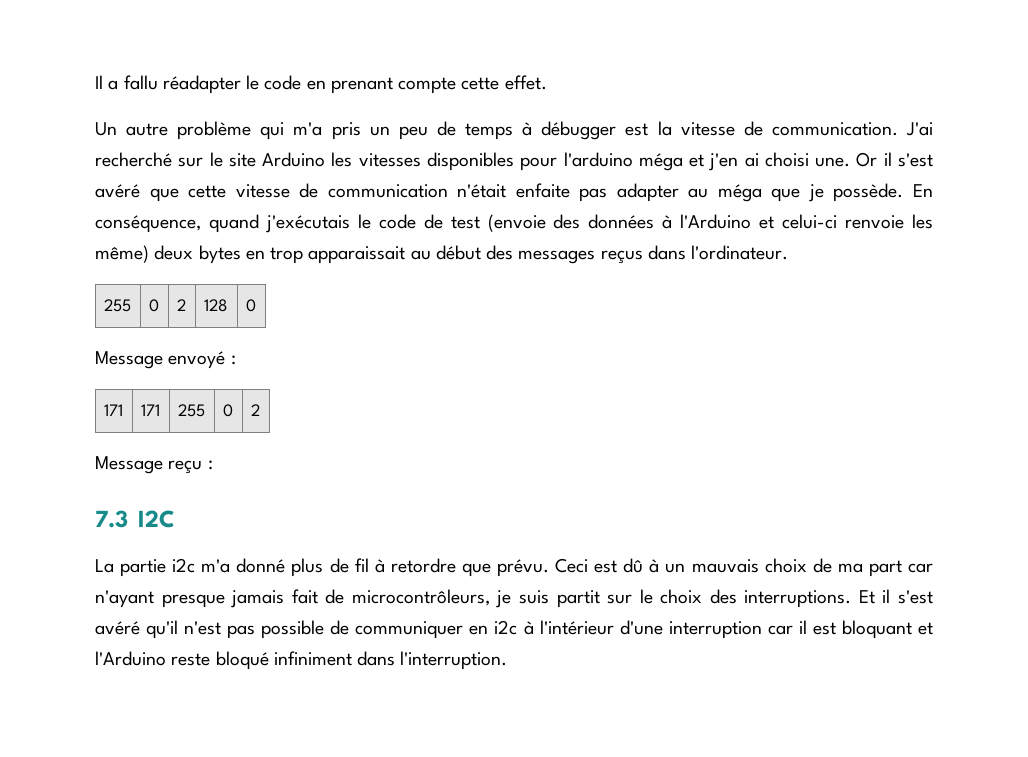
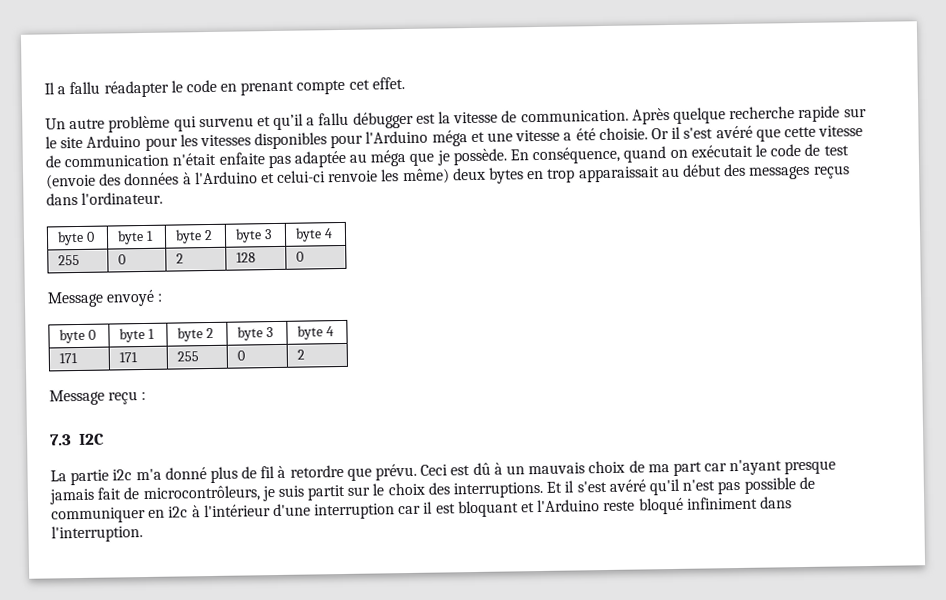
[461,77,500,90] cette -> [348,79,370,90] cet
[293,121,533,140] m'a pris un peu de temps à -> [198,112,350,131] survenu et qu’il a fallu
[906,122,934,136] [95,152,172,167] J'ai recherché -> [631,105,841,125] Après quelque recherche rapide
(326, 159) none -> [144,137,178,151] pour
[563,152,633,167] l'arduino -> [365,130,429,144] l'Arduino
[708,152,851,171] j'en ai choisi une. -> [487,127,648,142] une vitesse a été choisie.
[616,183,679,202] adapter -> [293,150,346,168] adaptée
[264,215,350,233] j'exécutais -> [669,144,753,158] on exécutait
(789, 252) none -> [57,230,95,246] [117,229,154,245] [175,229,213,244] [235,228,272,243] [295,227,333,242] // byte 0 | byte 1 | byte 2 | byte 3 | byte 4
(236, 360) none -> [59,328,96,344] [119,327,155,343] [177,327,214,342] [237,326,273,341] [297,325,334,340] // byte 0 | byte 1 | byte 2 | byte 3 | byte 4

